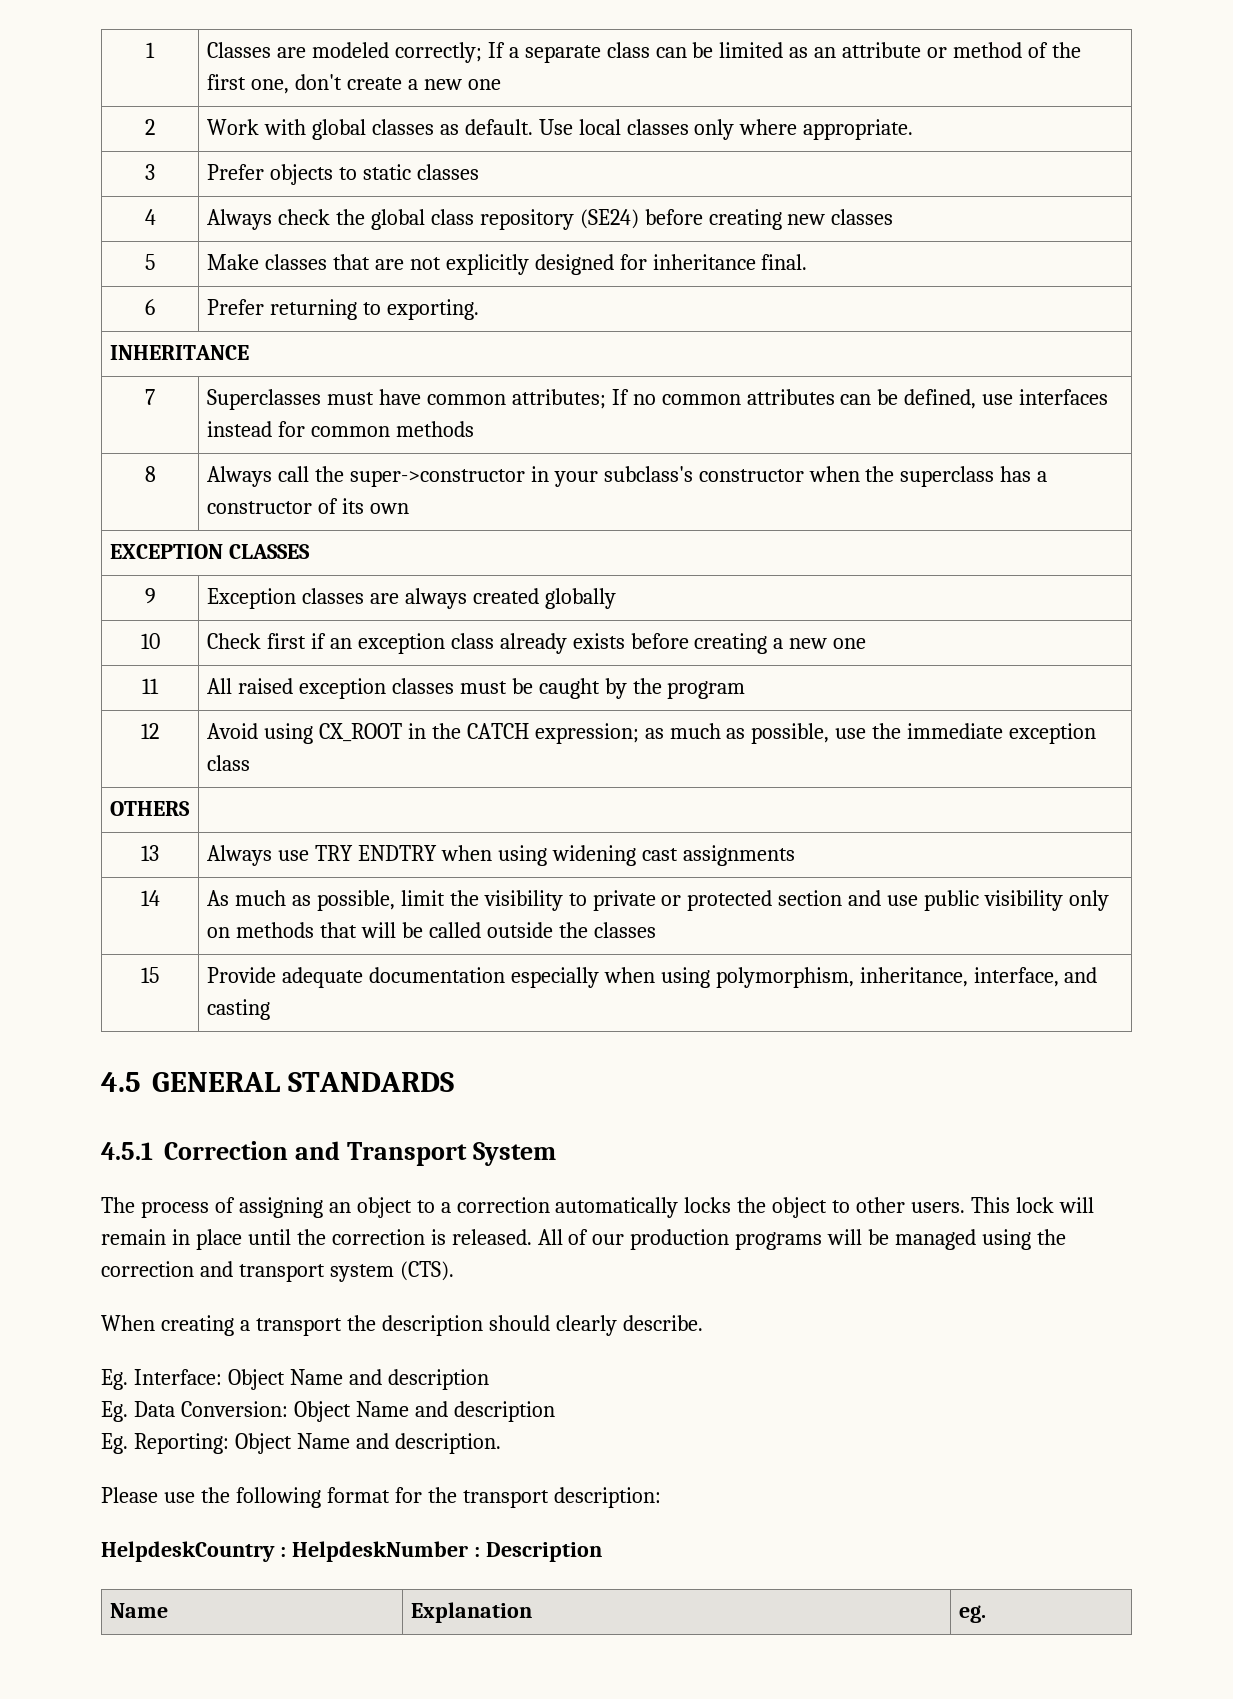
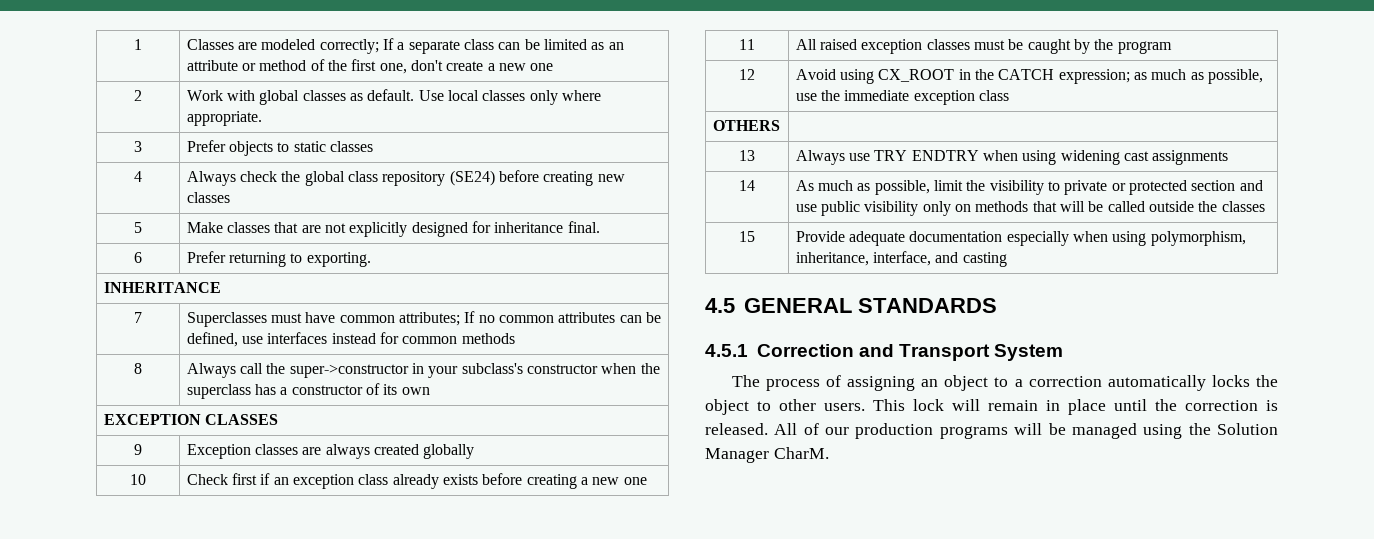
[101,1261,454,1282] [101,1315,703,1336] [101,1369,489,1390] [101,1401,555,1422] [101,1433,501,1454] [101,1487,661,1508] [101,1541,602,1562] [109,1603,168,1618] [410,1602,532,1623] [958,1605,986,1623] correction and transport system (CTS). // When creating a transport the description should clearly describe. // Eg. Interface: Object Name and description // Eg. Data Conversion: Object Name and description // Eg. Reporting: Object Name and description. // Please use the following format for the transport description: // HelpdeskCountry : HelpdeskNumber : Description // Name | Explanation | eg. -> [1217,423,1278,435] [705,447,829,463] Solution Manager CharM.

